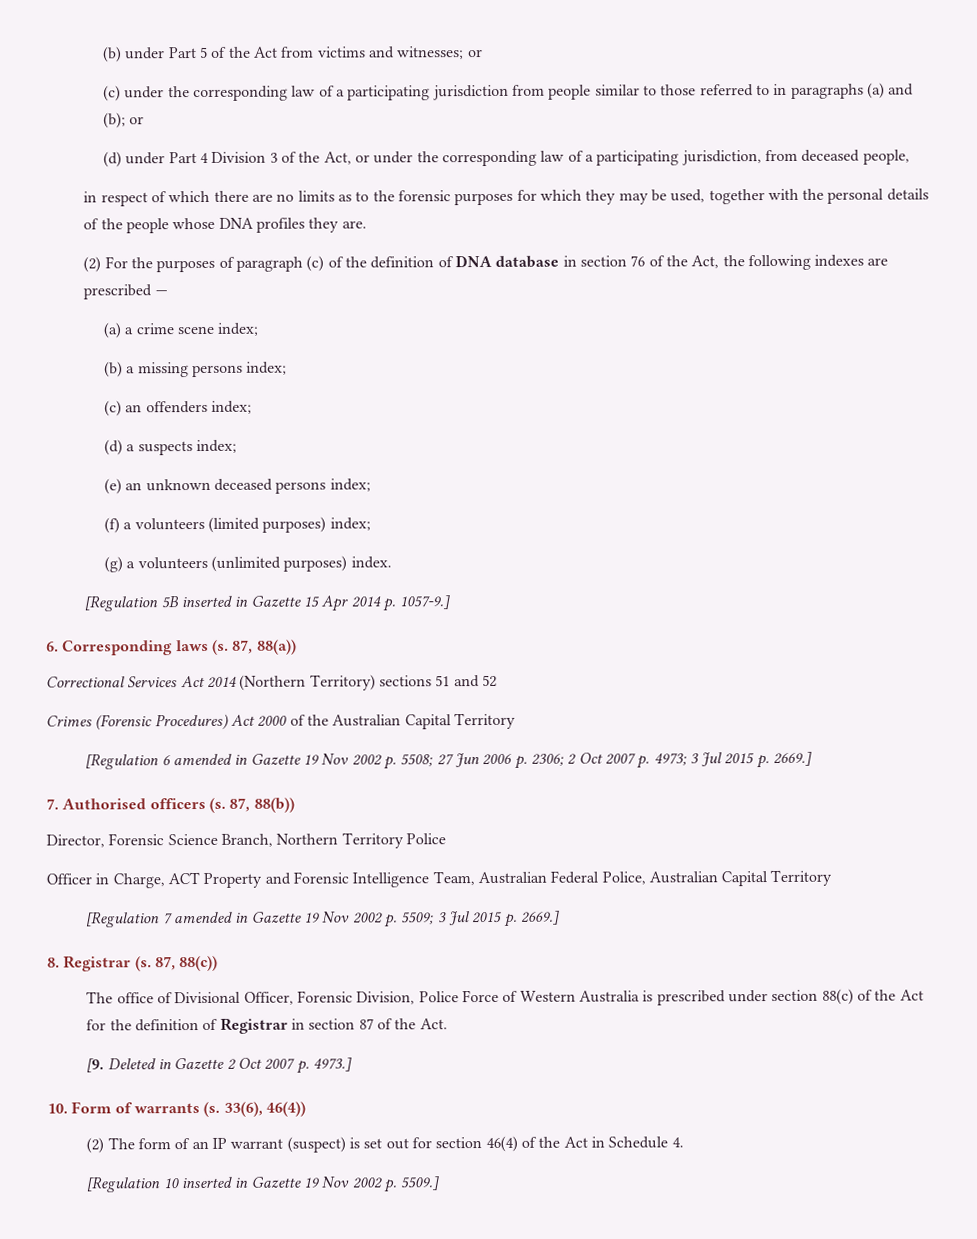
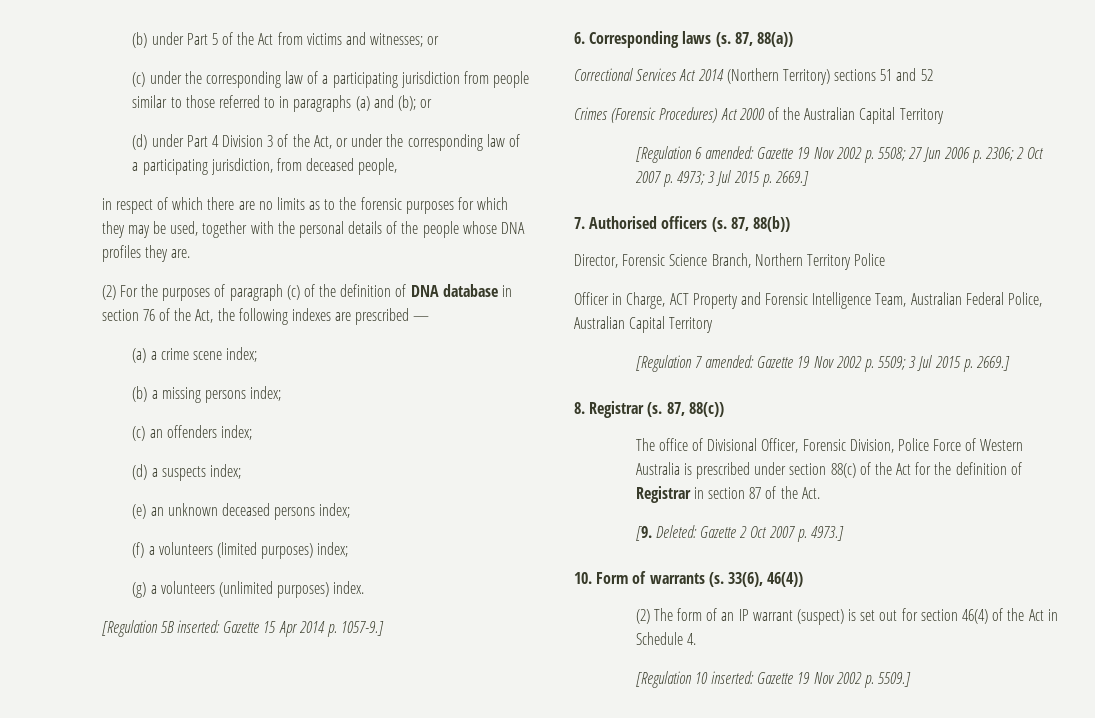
[181,595,249,608] inserted in -> [176,620,220,633] inserted:
[173,753,249,766] amended in -> [704,146,754,159] amended:
[174,911,250,924] amended in -> [704,355,754,368] amended:
[107,1058,173,1070] Deleted in -> [655,525,697,538] Deleted:
[181,1176,249,1189] inserted in -> [710,671,754,684] inserted:

